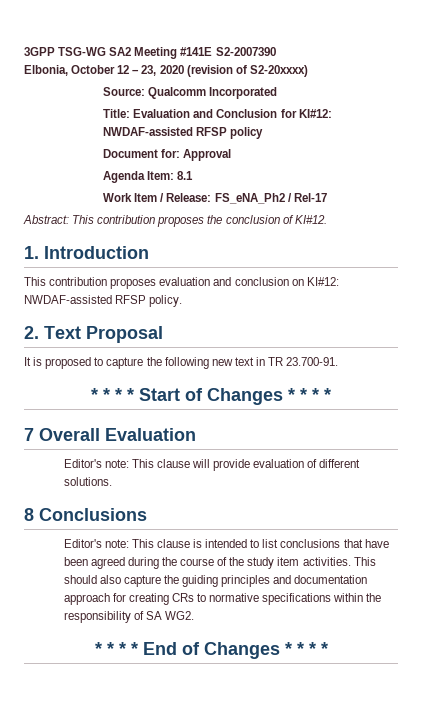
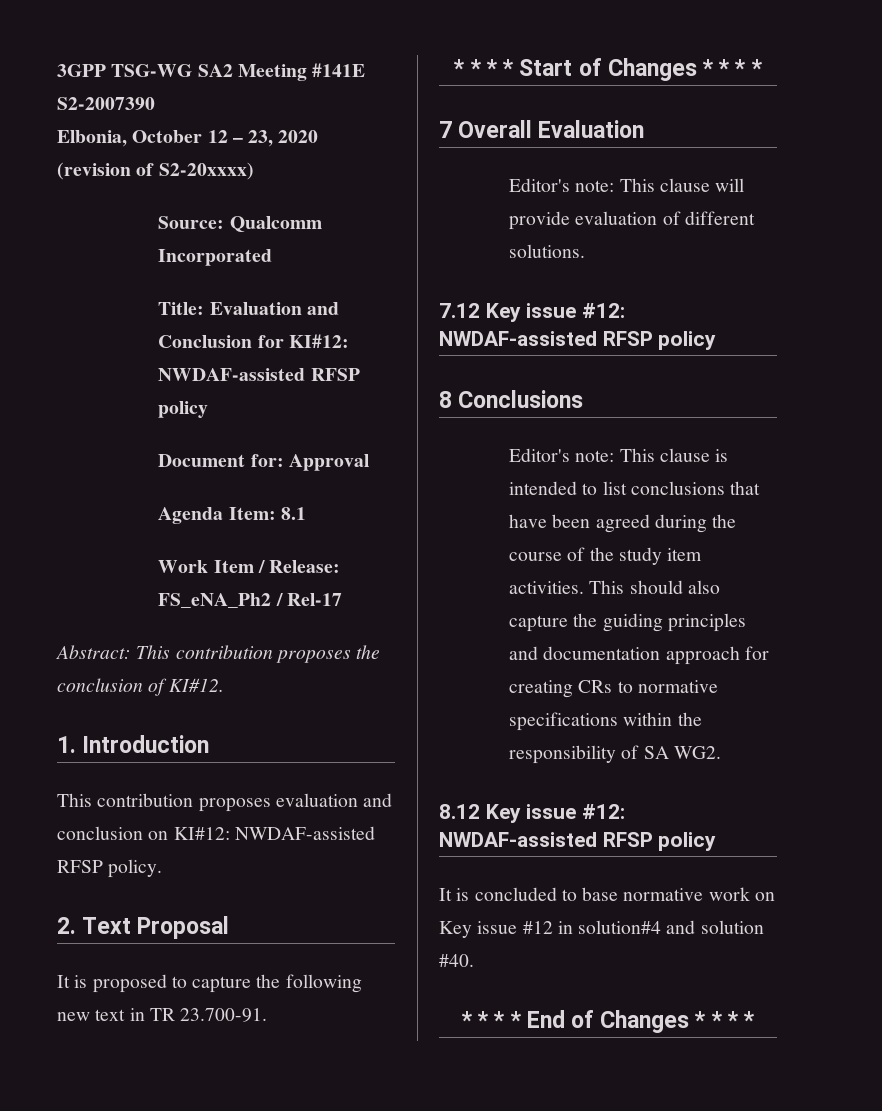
(112, 481) none -> [439,303,626,322] [439,331,717,350] // 7.12 Key issue #12: NWDAF-assisted RFSP policy
(194, 615) none -> [439,804,626,823] [439,832,717,851] [439,887,775,901] [439,920,764,938] [439,954,474,967] // 8.12 Key issue #12: NWDAF-assisted RFSP policy // It is concluded to base normative work on Key issue #12 in solution#4 and solution #40.

